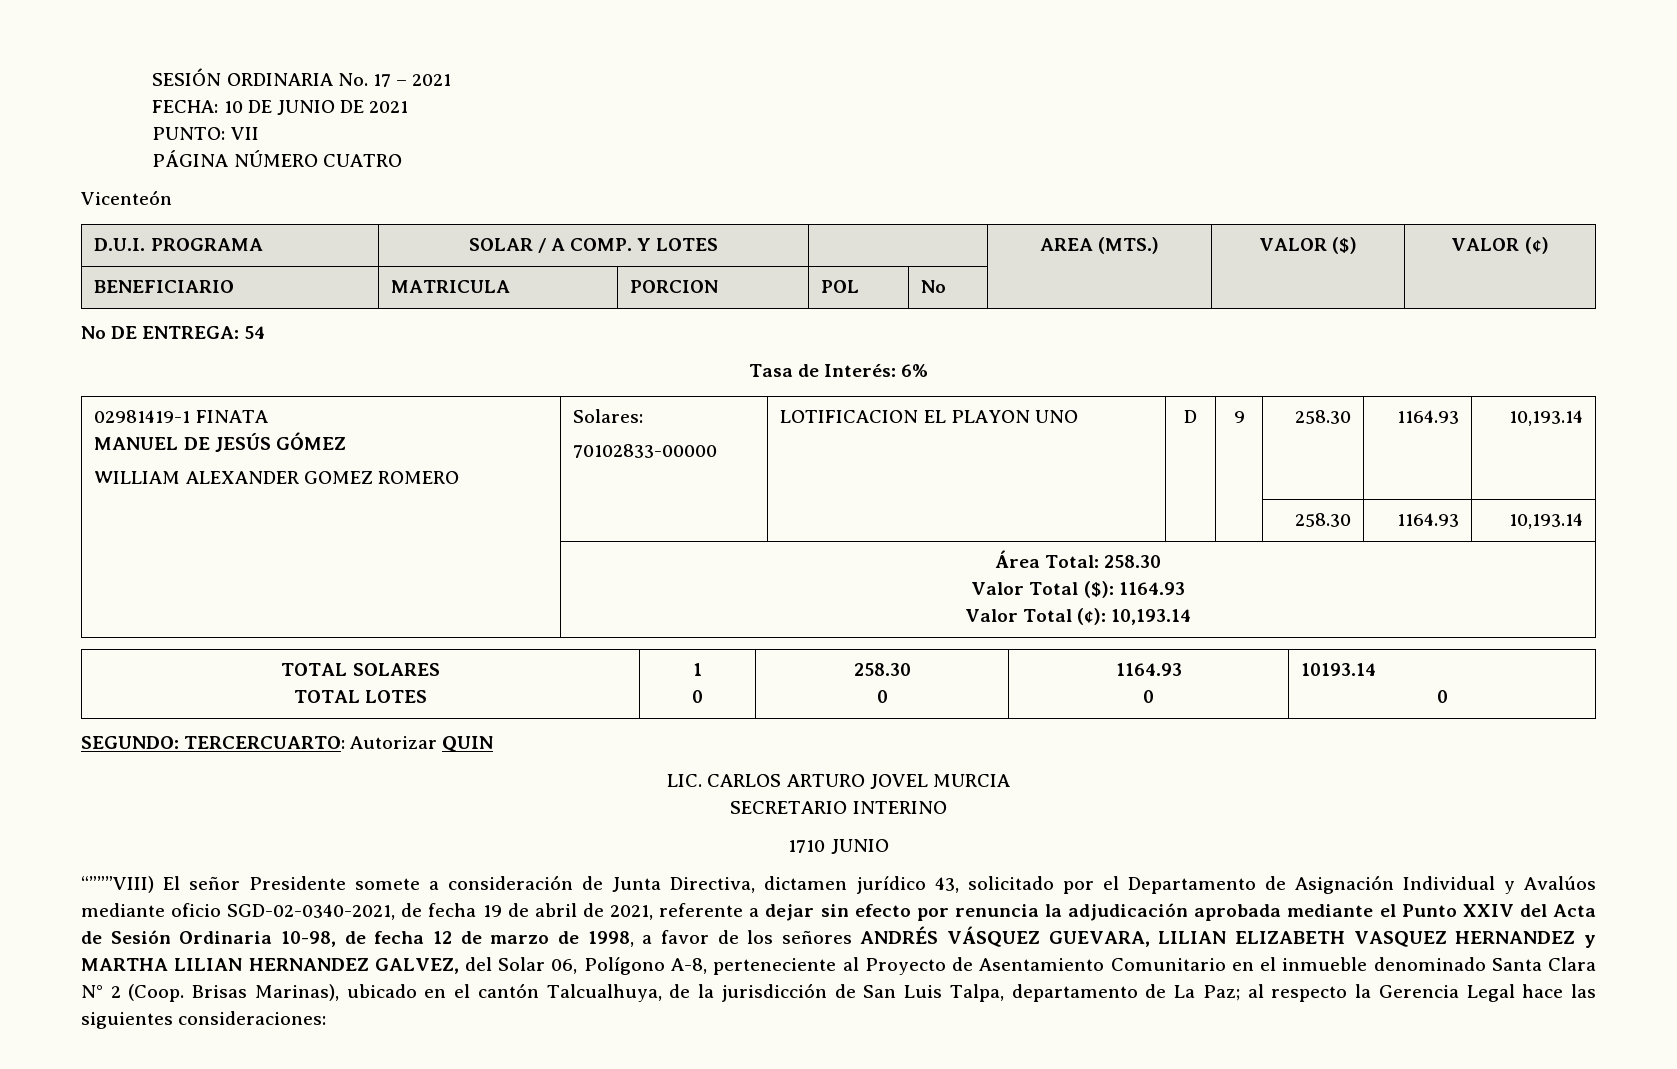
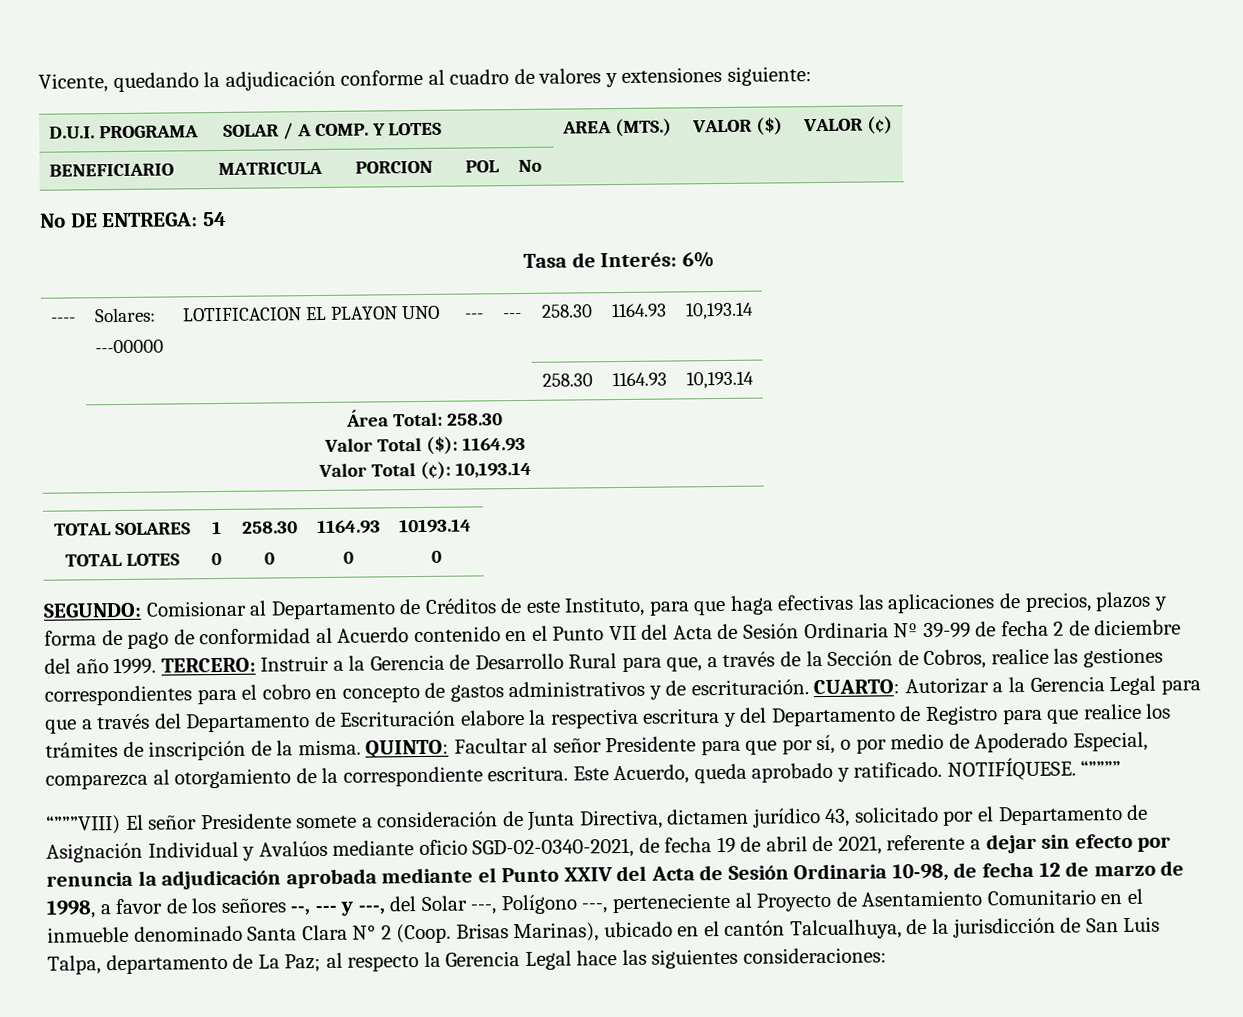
[152,68,452,87] [152,100,409,115] [152,127,259,140] [152,150,402,167] [81,190,172,205] SESIÓN ORDINARIA No. 17 – 2021 // FECHA: 10 DE JUNIO DE 2021 // PUNTO: VII // PÁGINA NÚMERO CUATRO // Vicenteón -> [38,66,812,93] Vicente, quedando la adjudicación conforme al cuadro de valores y extensiones siguiente:
[94,410,268,423] [94,432,346,452] [94,471,459,484] 02981419-1 FINATA // MANUEL DE JESÚS GÓMEZ // WILLIAM ALEXANDER GOMEZ ROMERO -> [50,317,76,323] ----
[573,444,718,458] 70102833-00000 -> [94,339,164,354] ---00000
[1184,410,1197,423] [1233,411,1245,423] D | 9 -> [464,313,484,319] [503,312,522,319] --- | ---
[184,736,494,752] [667,774,1010,789] [730,801,947,814] [788,839,889,854] TERCERCUARTO: Autorizar QUIN // LIC. CARLOS ARTURO JOVEL MURCIA // SECRETARIO INTERINO // 1710 JUNIO -> [145,591,1168,620] [44,619,1182,649] [44,647,1163,675] [44,675,1201,706] [45,703,1172,734] [45,731,1148,761] [45,757,1122,790] Comisionar al Departamento de Créditos de este Instituto, para que haga efectivas las aplicaciones de precios, plazos y forma de pago de conformidad al Acuerdo contenido en el Punto VII del Acta de Sesión Ordinaria Nº 39-99 de fecha 2 de diciembre del año 1999. TERCERO: Instruir a la Gerencia de Desarrollo Rural para que, a través de la Sección de Cobros, realice las gestiones correspondientes para el cobro en concepto de gastos administrativos y de escrituración. CUARTO: Autorizar a la Gerencia Legal para que a través del Departamento de Escrituración elabore la respectiva escritura y del Departamento de Registro para que realice los trámites de inscripción de la misma. QUINTO: Facultar al señor Presidente para que por sí, o por medio de Apoderado Especial, comparezca al otorgamiento de la correspondiente escritura. Este Acuerdo, queda aprobado y ratificado. NOTIFÍQUESE. “””””
[860,926,1597,948] [81,957,707,975] ANDRÉS VÁSQUEZ GUEVARA, LILIAN ELIZABETH VASQUEZ HERNANDEZ y MARTHA LILIAN HERNANDEZ GALVEZ, del Solar 06, Polígono A-8, -> [290,894,609,916] --, --- y ---, del Solar ---, Polígono ---,

